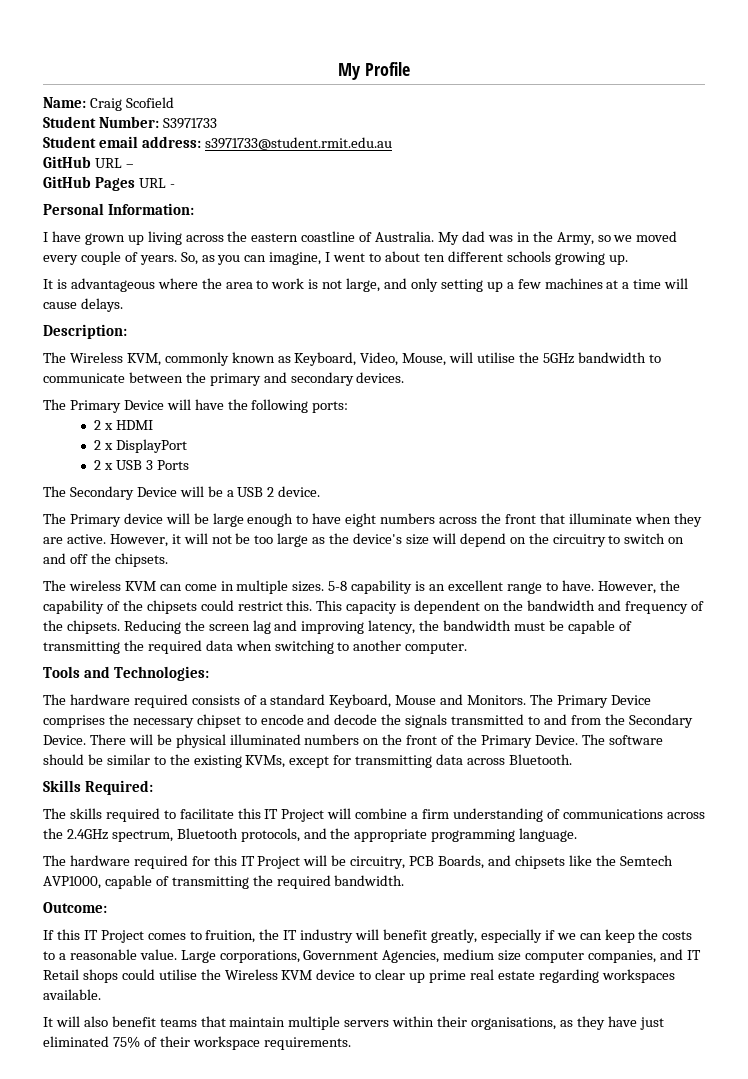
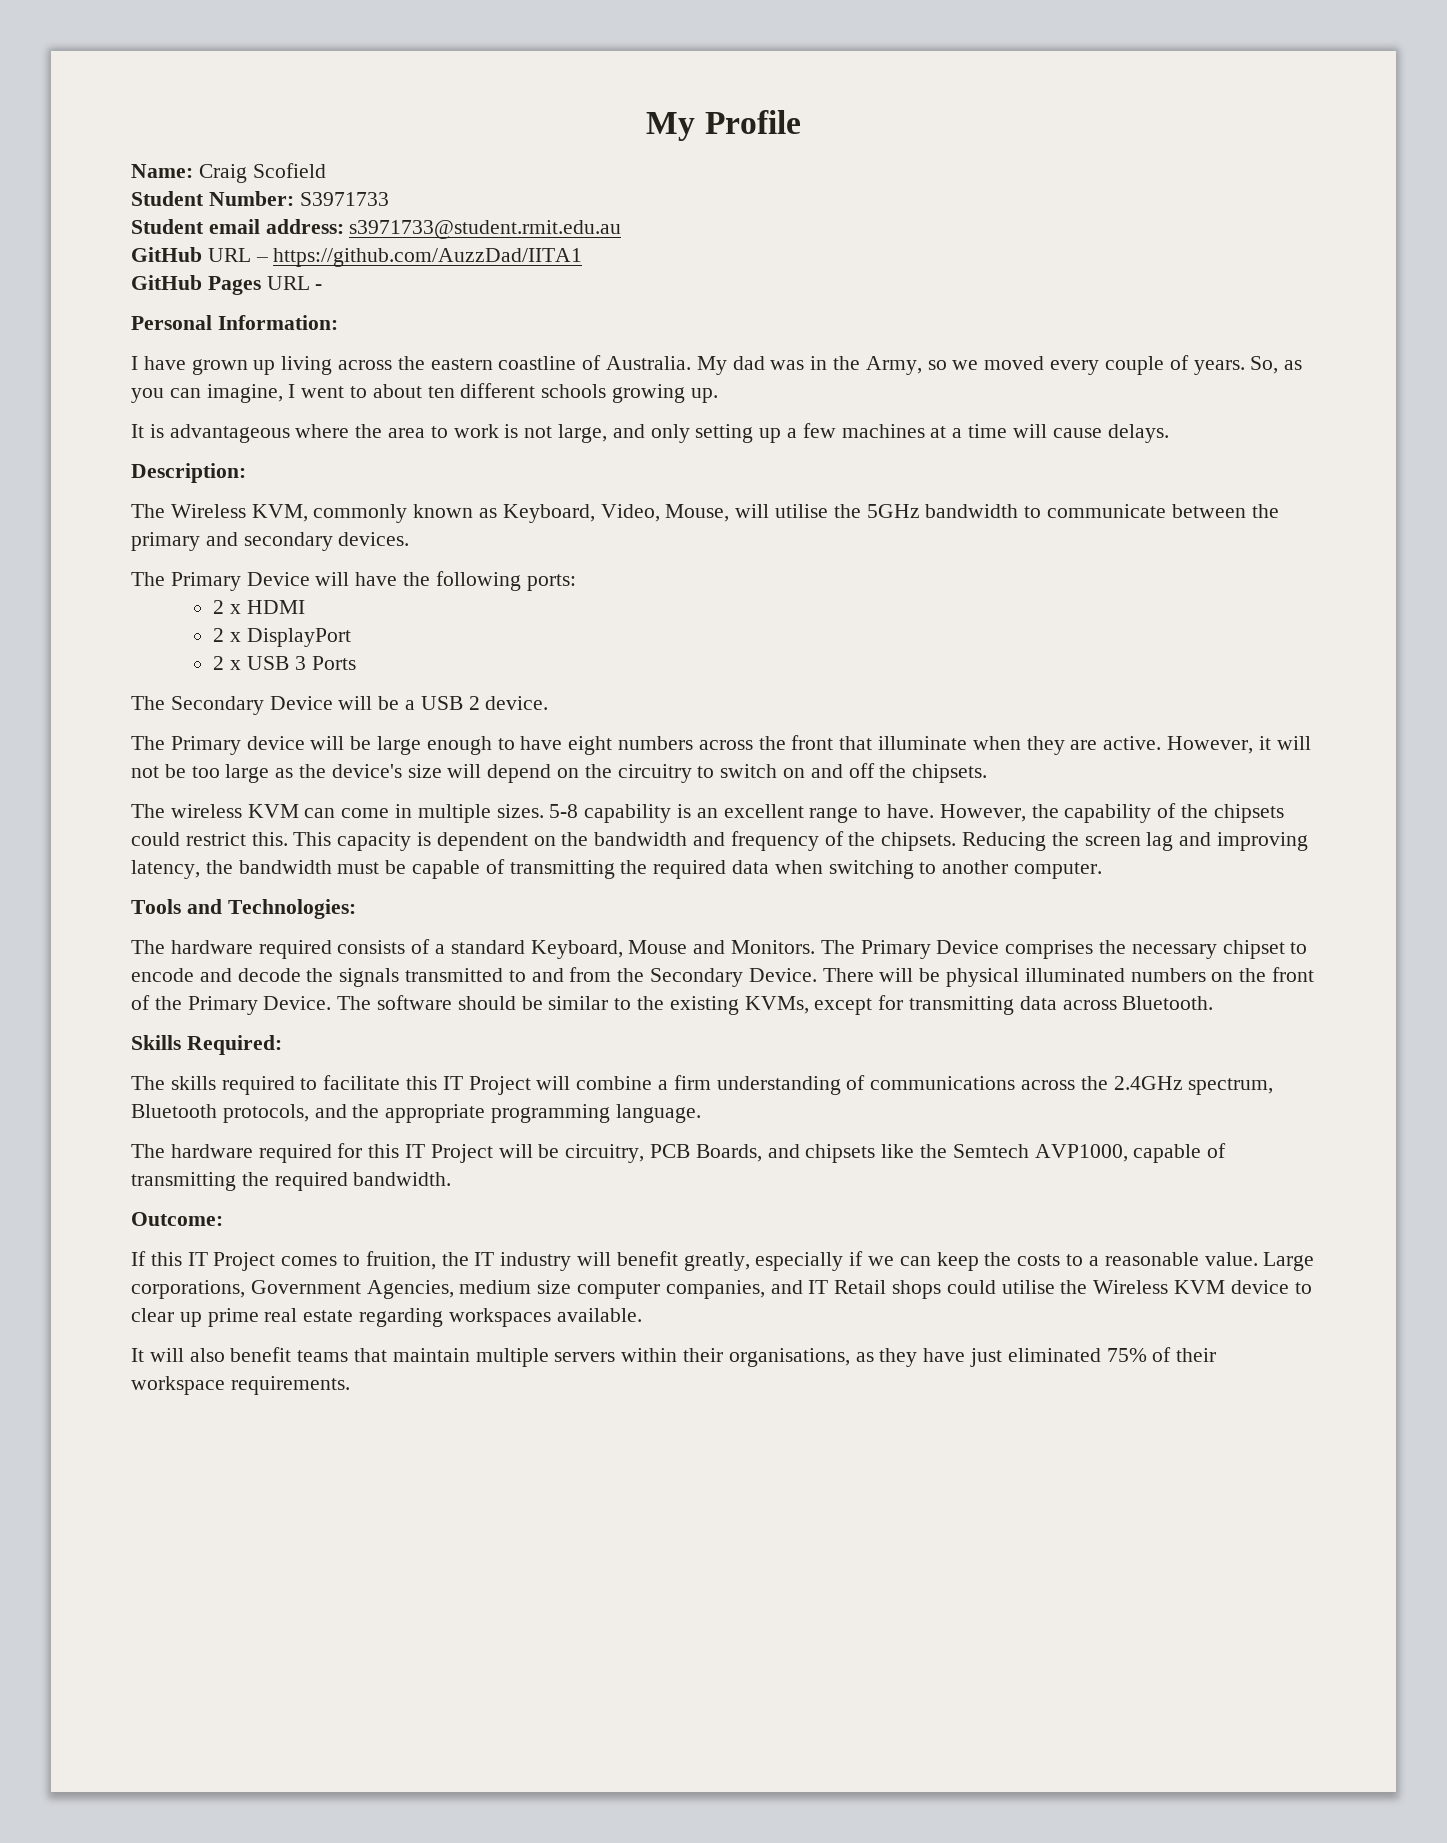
(134, 166) none -> [273,248,583,267] https://github.com/AuzzDad/IITA1

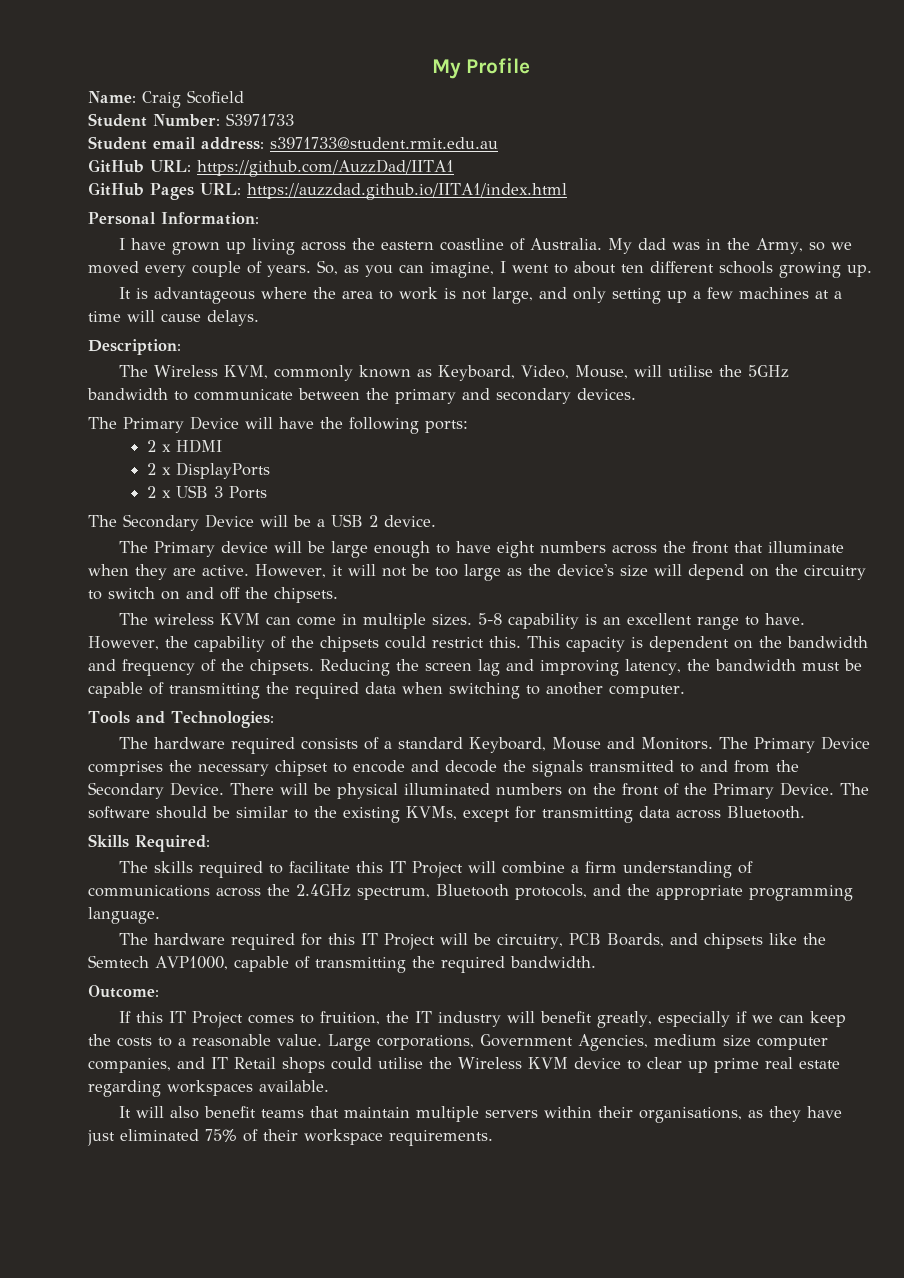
[207,248,268,262] URL – -> [150,160,191,172] URL:
[266,276,323,290] URL - -> [200,183,567,200] URL: https://auzzdad.github.io/IITA1/index.html
[246,628,351,647] DisplayPort -> [175,462,270,479] DisplayPorts

